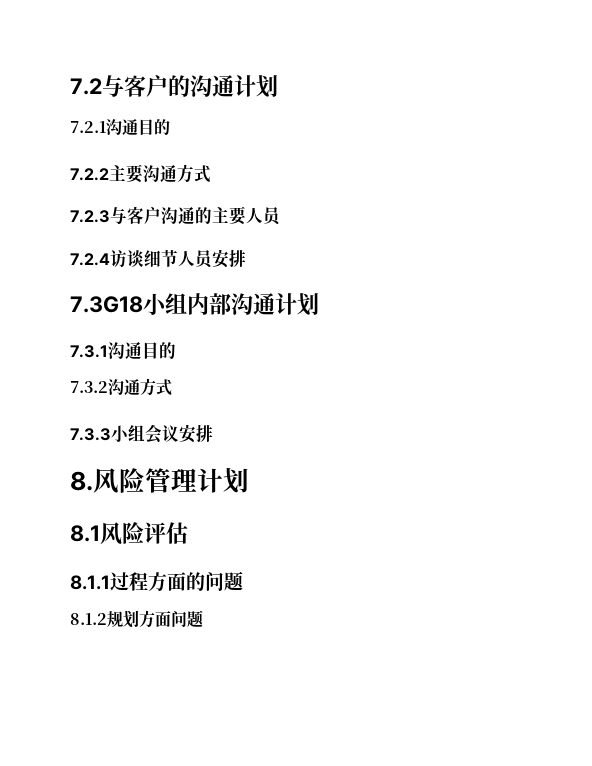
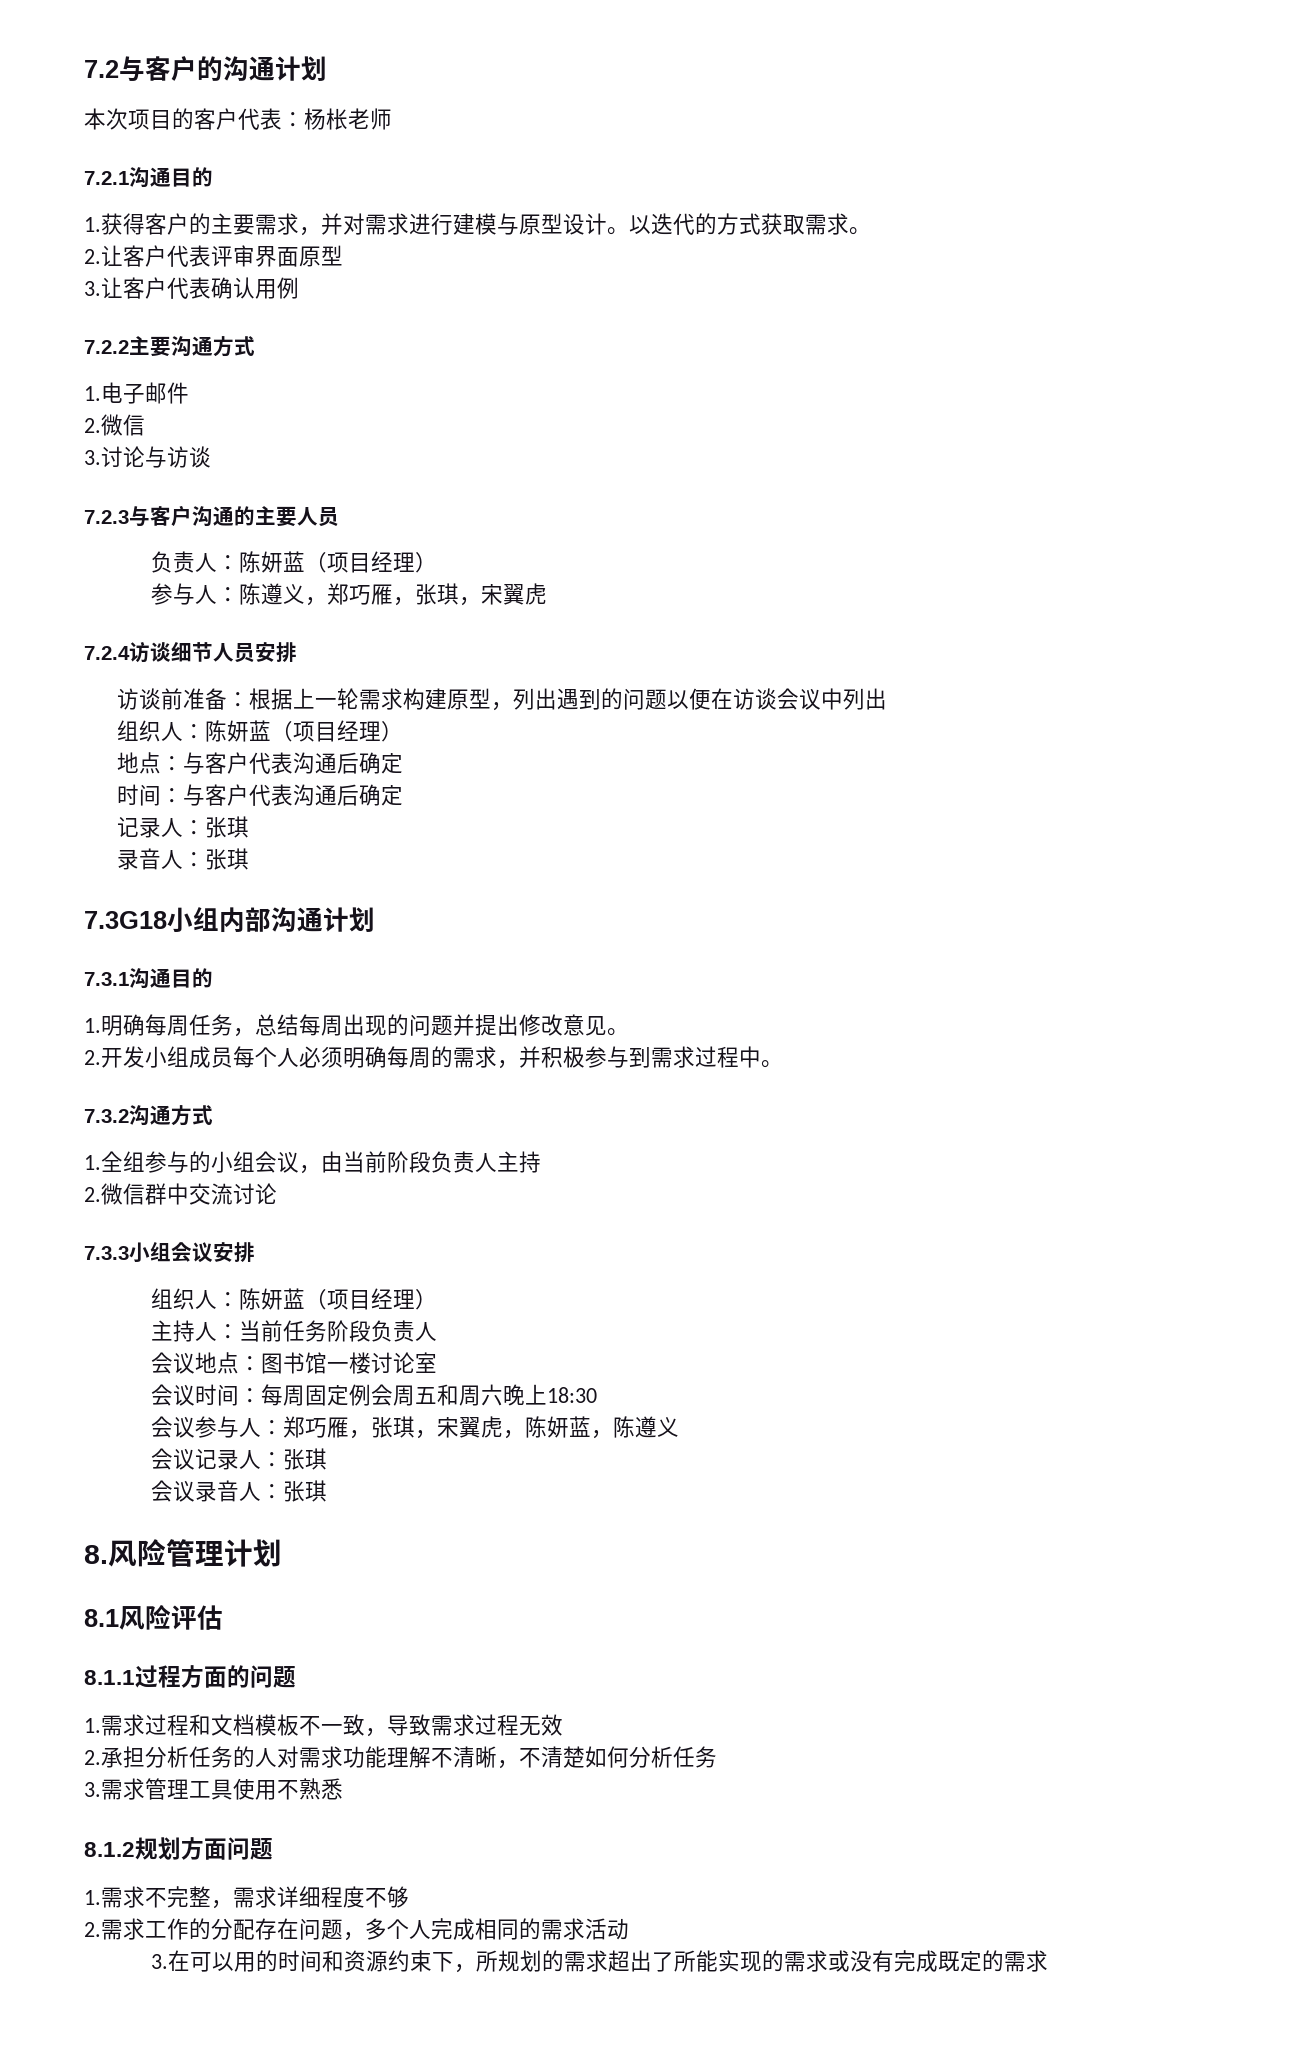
[70,119,170,136] [70,164,211,183] 7.2.1沟通目的 // 7.2.2主要沟通方式 -> [84,108,392,130] [84,167,213,188] [84,213,871,236] [84,245,343,267] [84,277,299,299] [84,336,255,357] [84,382,189,404] [84,414,145,436] [84,446,211,468] 本次项目的客户代表：杨枨老师 // 7.2.1沟通目的 // 1.获得客户的主要需求，并对需求进行建模与原型设计。以迭代的方式获取需求。 // 2.让客户代表评审界面原型 // 3.让客户代表确认用例 // 7.2.2主要沟通方式 // 1.电子邮件 // 2.微信 // 3.讨论与访谈
(282, 216) none -> [150,551,437,573] [150,583,547,606] // 负责人：陈妍蓝（项目经理） // 参与人：陈遵义，郑巧雁，张琪，宋翼虎
(246, 258) none -> [117,688,888,711] [117,720,404,742] [117,752,404,774] [117,784,404,806] [117,816,250,838] [117,848,250,870] // 访谈前准备：根据上一轮需求构建原型，列出遇到的问题以便在访谈会议中列出 // 组织人：陈妍蓝（项目经理） // 地点：与客户代表沟通后确定 // 时间：与客户代表沟通后确定 // 记录人：张琪 // 录音人：张琪
[70,378,172,396] [70,424,213,444] 7.3.2沟通方式 // 7.3.3小组会议安排 -> [84,1014,629,1037] [84,1046,783,1069] [84,1105,213,1126] [84,1151,541,1174] [84,1183,277,1205] [84,1242,255,1263] [150,1288,437,1310] [150,1320,437,1342] [150,1352,437,1374] [150,1384,597,1406] [150,1416,679,1439] [150,1448,327,1470] [150,1480,327,1502] 1.明确每周任务，总结每周出现的问题并提出修改意见。 // 2.开发小组成员每个人必须明确每周的需求，并积极参与到需求过程中。 // 7.3.2沟通方式 // 1.全组参与的小组会议，由当前阶段负责人主持 // 2.微信群中交流讨论 // 7.3.3小组会议安排 // 组织人：陈妍蓝（项目经理） // 主持人：当前任务阶段负责人 // 会议地点：图书馆一楼讨论室 // 会议时间：每周固定例会周五和周六晚上18:30 // 会议参与人：郑巧雁，张琪，宋翼虎，陈妍蓝，陈遵义 // 会议记录人：张琪 // 会议录音人：张琪
[70,610,203,628] 8.1.2规划方面问题 -> [84,1714,563,1737] [84,1746,717,1769] [84,1778,343,1800] [84,1837,273,1860] [84,1886,409,1909] [84,1918,629,1941] [150,1950,1048,1973] 1.需求过程和文档模板不一致，导致需求过程无效 // 2.承担分析任务的人对需求功能理解不清晰，不清楚如何分析任务 // 3.需求管理工具使用不熟悉 // 8.1.2规划方面问题 // 1.需求不完整，需求详细程度不够 // 2.需求工作的分配存在问题，多个人完成相同的需求活动 // 3.在可以用的时间和资源约束下，所规划的需求超出了所能实现的需求或没有完成既定的需求

